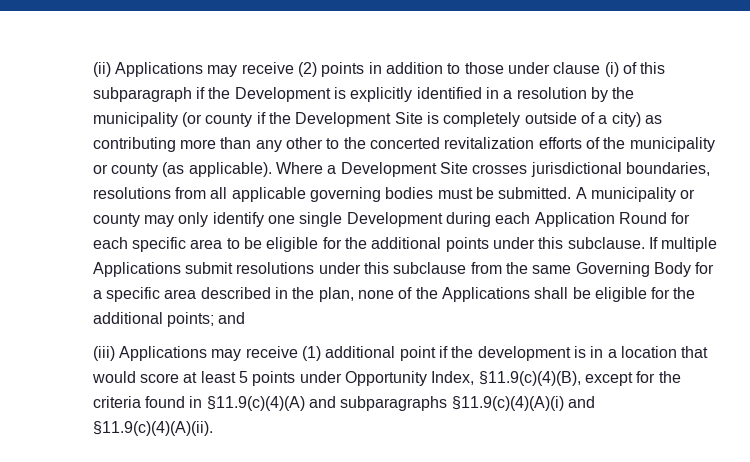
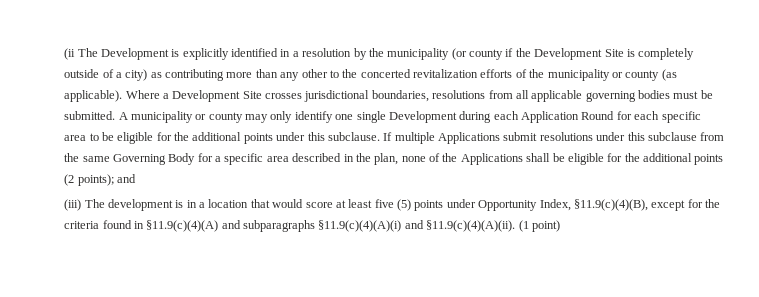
[92,62,666,77] [92,87,231,102] (ii) Applications may receive (2) points in addition to those under clause (i) of this subparagraph if the -> [64,48,98,60] (ii The
[166,312,214,327] points; -> [694,154,724,165] [64,174,114,186] points (2 points);
[118,346,474,361] Applications may receive (1) additional point if the -> [84,199,105,208] The
[238,371,248,383] 5 -> [374,199,412,211] five (5)
(213, 428) none -> [518,220,560,232] (1 point)

